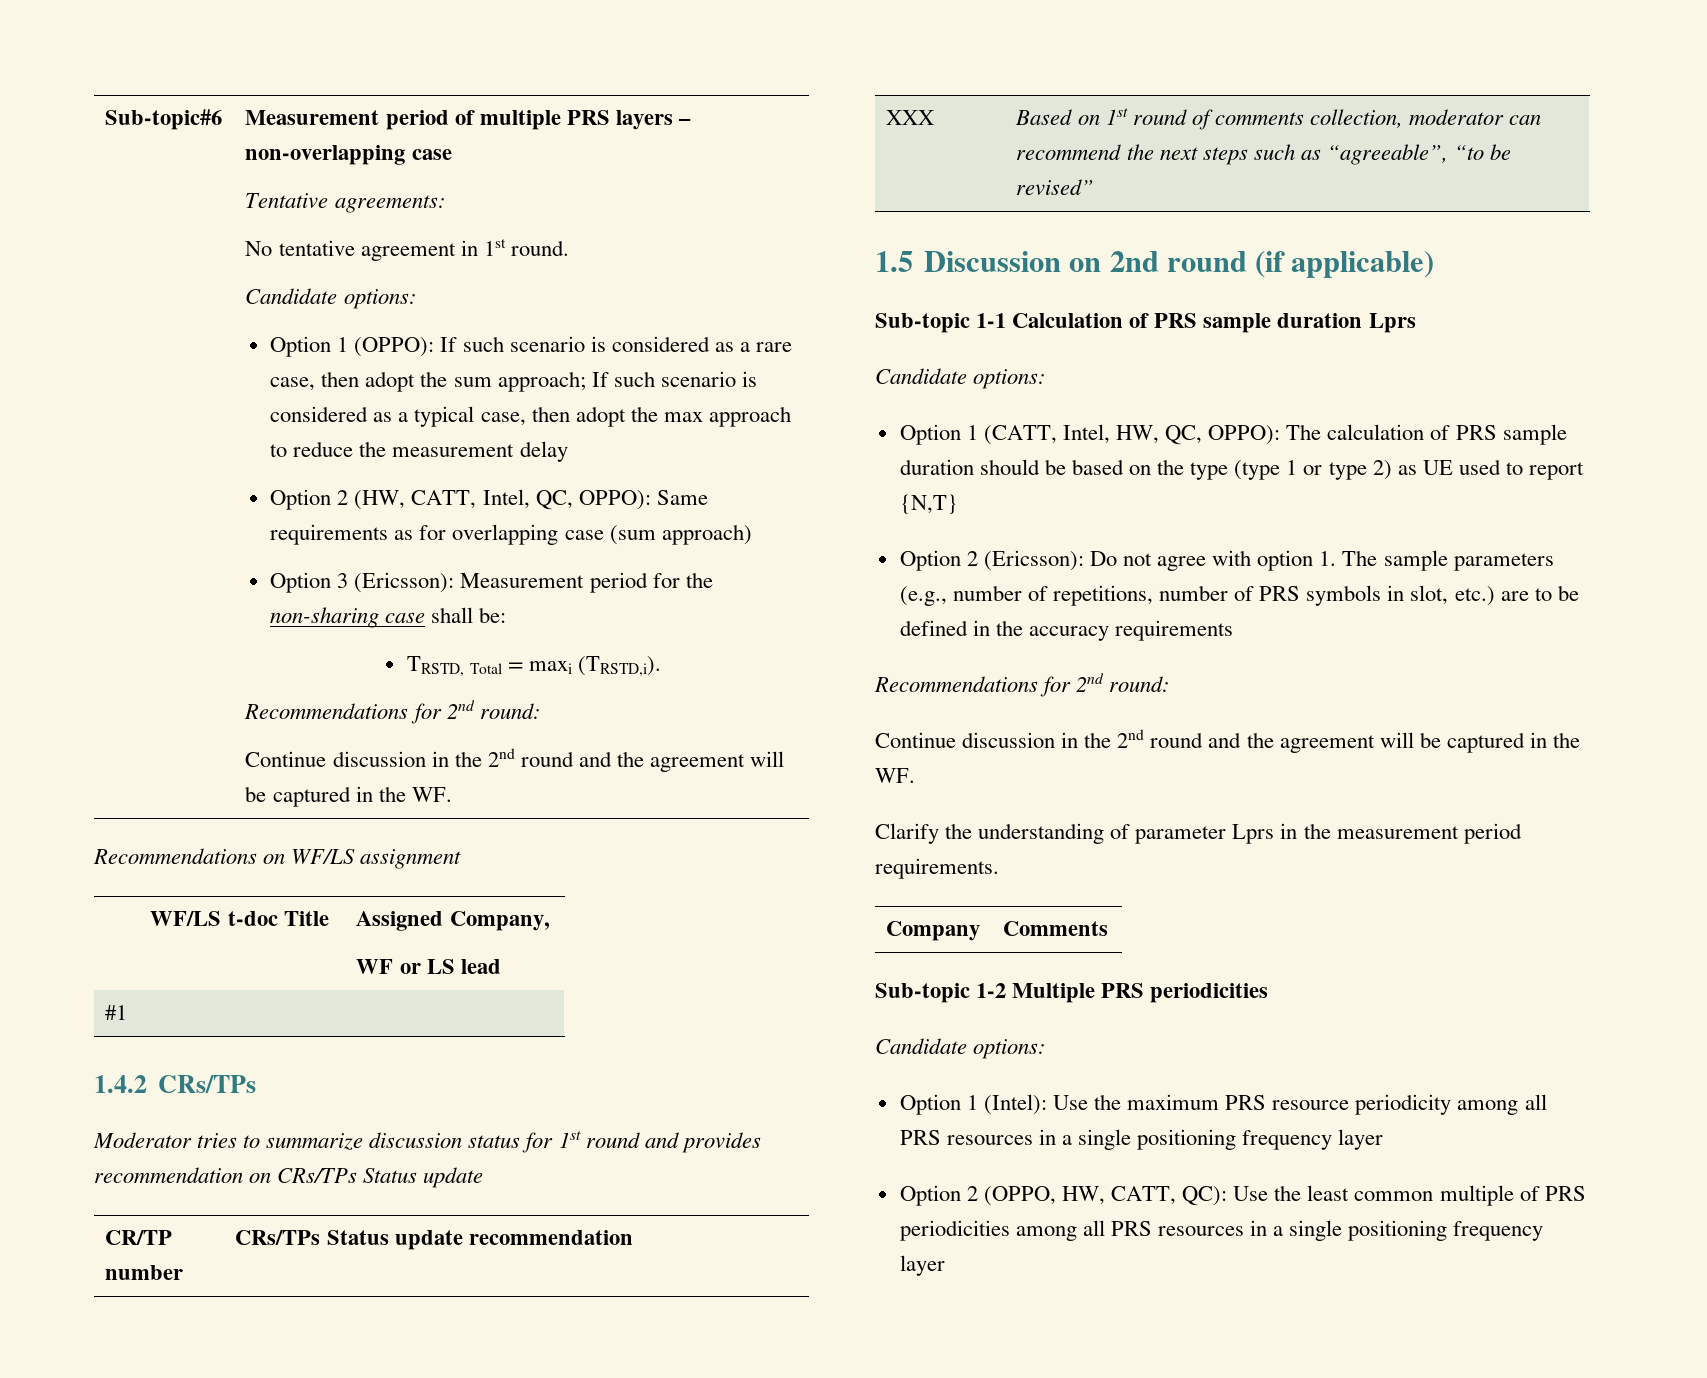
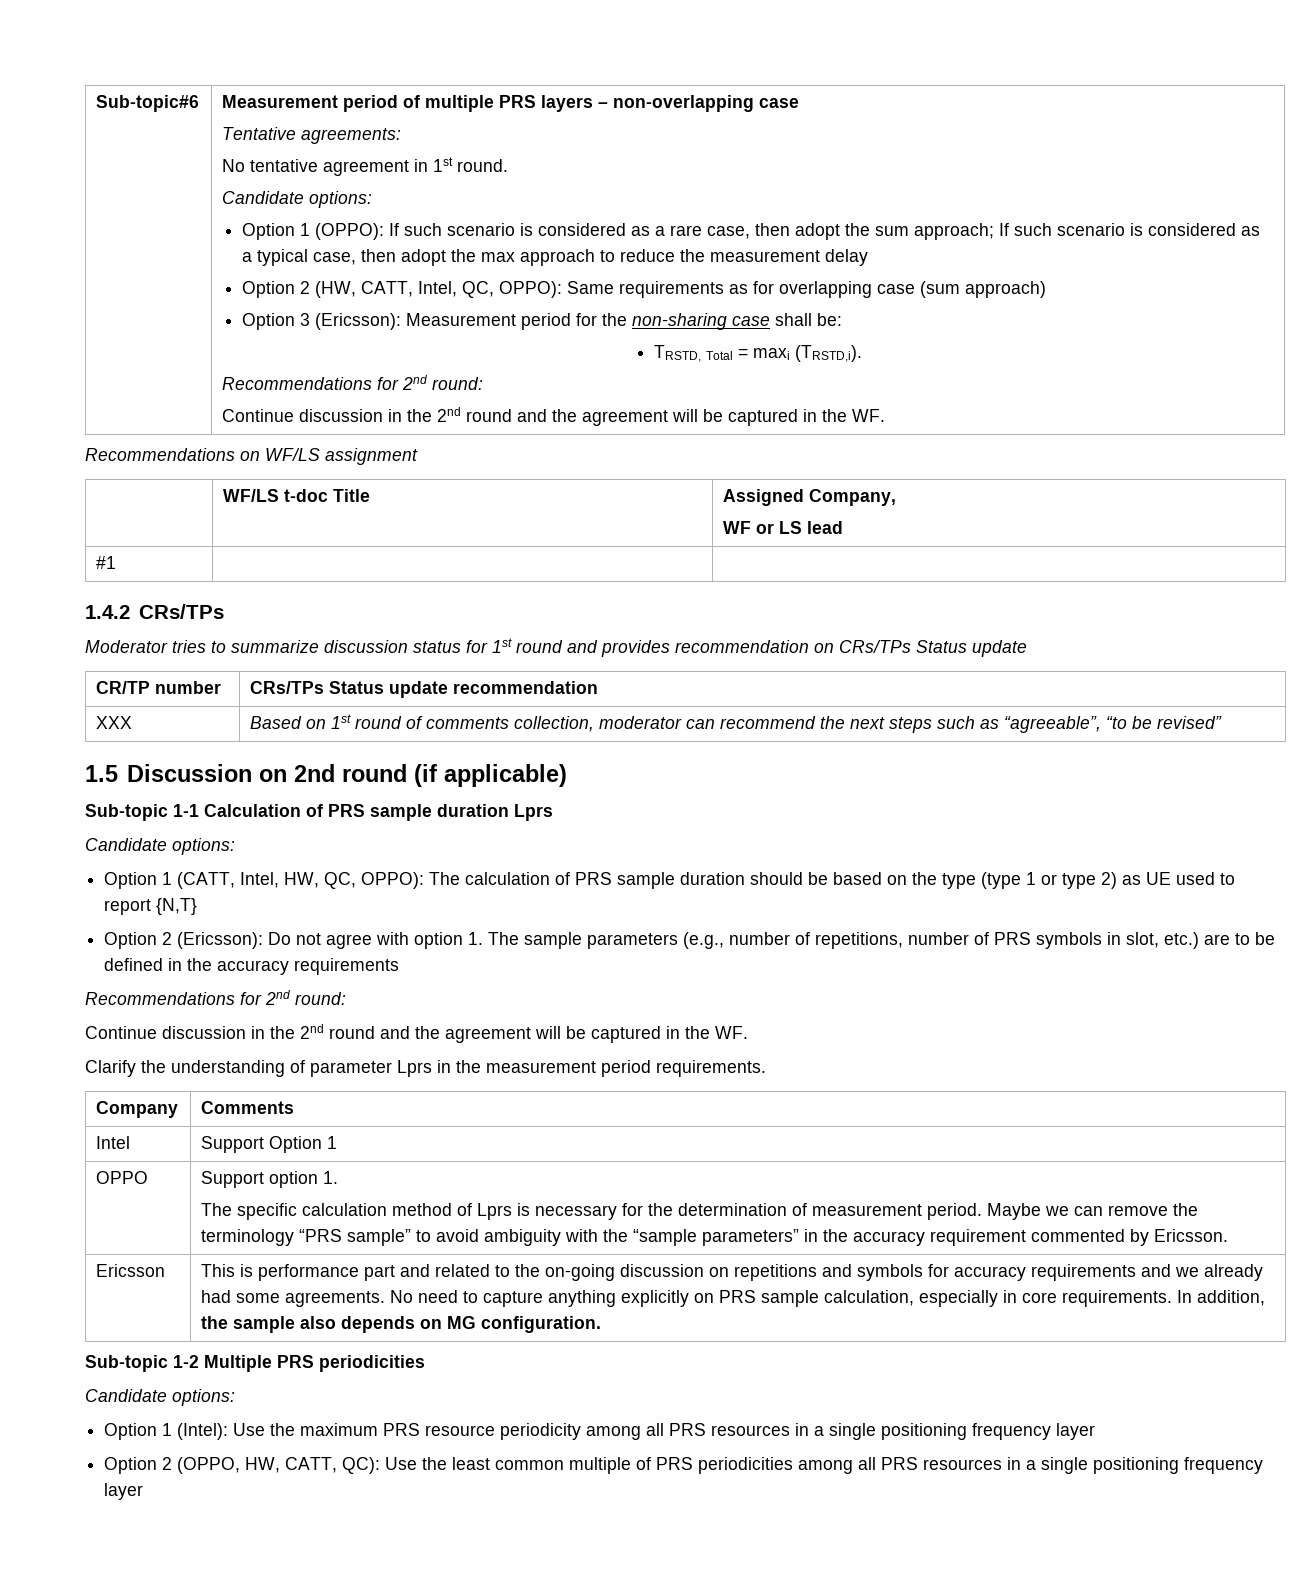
(1109, 928) none -> [96,1136,131,1149] [201,1136,338,1153] [96,1171,149,1184] [201,1171,339,1188] [201,1203,1199,1220] [201,1229,1229,1246] [96,1264,166,1277] [201,1264,1264,1281] [201,1290,1266,1307] [201,1316,602,1333] // Intel | Support Option 1 // OPPO | Support option 1. // The specific calculation method of Lprs is necessary for the determination of measurement period. Maybe we can remove the terminology “PRS sample” to avoid ambiguity with the “sample parameters” in the accuracy requirement commented by Ericsson. // Ericsson | This is performance part and related to the on-going discussion on repetitions and symbols for accuracy requirements and we already had some agreements. No need to capture anything explicitly on PRS sample calculation, especially in core requirements. In addition, the sample also depends on MG configuration.

